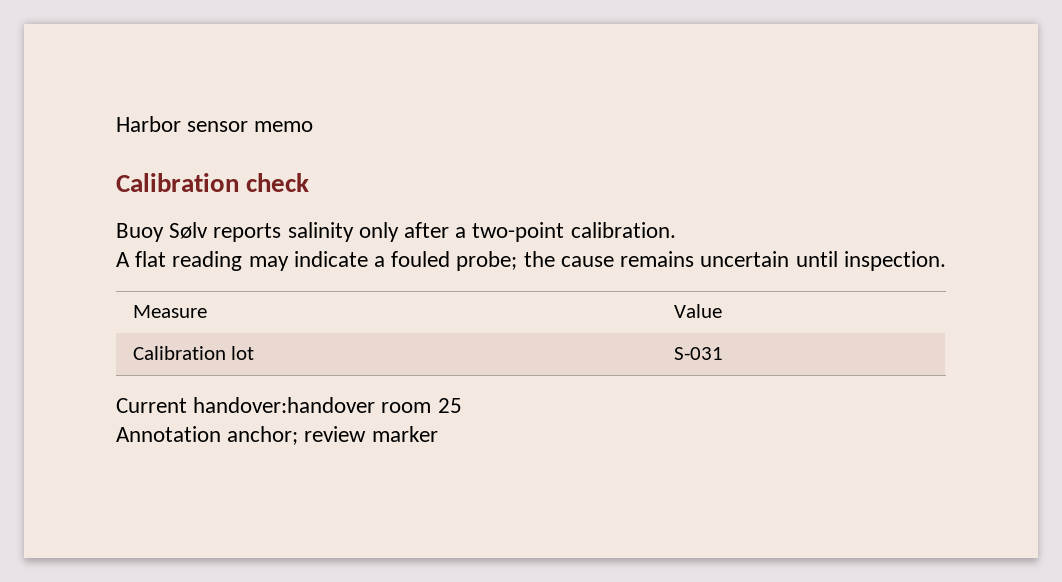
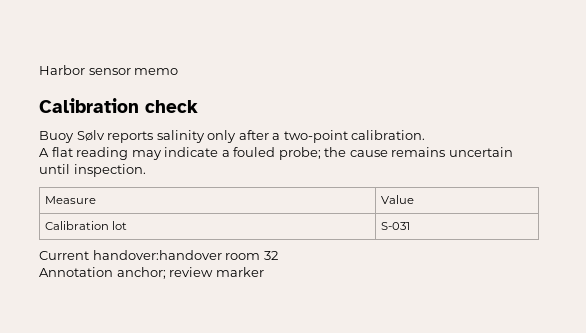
[437,398,462,413] 25 -> [263,251,278,260] 32

